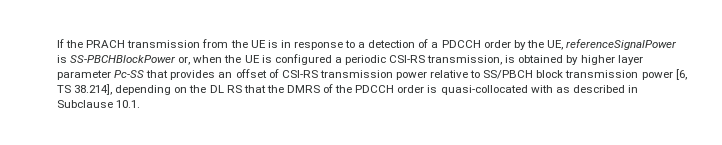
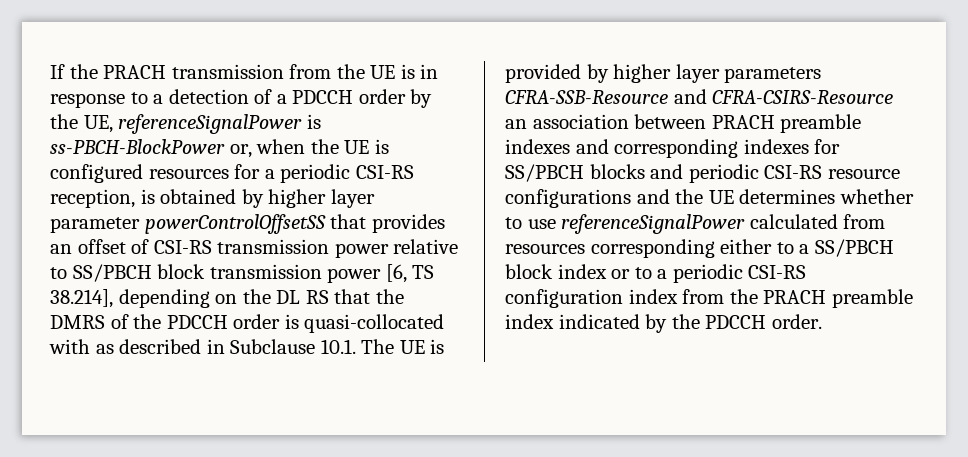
[70,55,177,63] SS-PBCHBlockPower -> [50,139,225,154] ss-PBCH-BlockPower
[334,55,503,65] a periodic CSI-RS transmission, -> [148,164,414,183] [50,189,135,208] resources for a periodic CSI-RS reception,
[114,70,145,78] Pc-SS -> [144,214,326,234] powerControlOffsetSS
(141, 104) none -> [361,339,445,354] [505,64,822,83] [505,89,894,104] [505,114,862,133] [505,139,841,158] [505,164,900,183] [505,189,914,208] [505,214,886,234] [505,239,894,258] [505,264,807,283] [505,289,913,308] [505,314,822,333] The UE is provided by higher layer parameters CFRA-SSB-Resource and CFRA-CSIRS-Resource an association between PRACH preamble indexes and corresponding indexes for SS/PBCH blocks and periodic CSI-RS resource configurations and the UE determines whether to use referenceSignalPower calculated from resources corresponding either to a SS/PBCH block index or to a periodic CSI-RS configuration index from the PRACH preamble index indicated by the PDCCH order.

